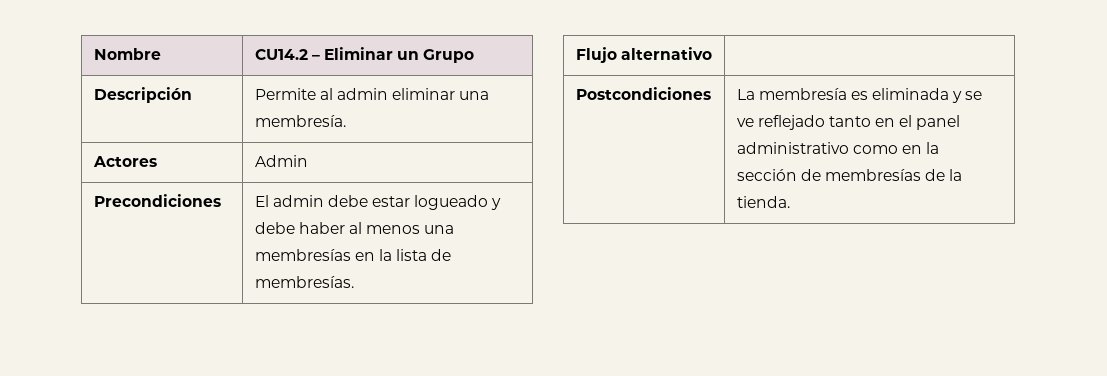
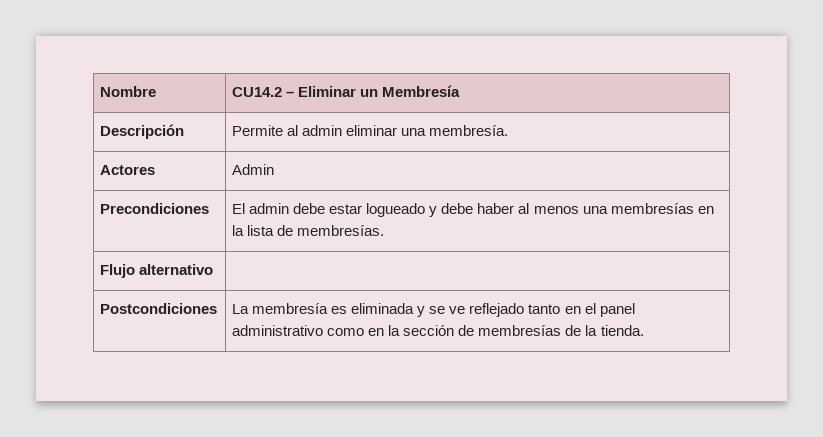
[423,49,475,63] Grupo -> [382,85,461,97] Membresía

